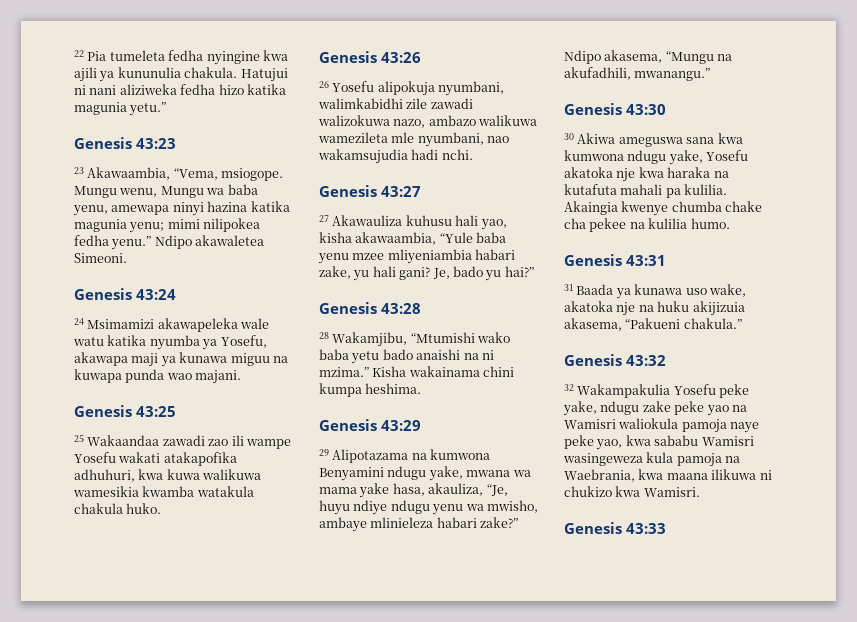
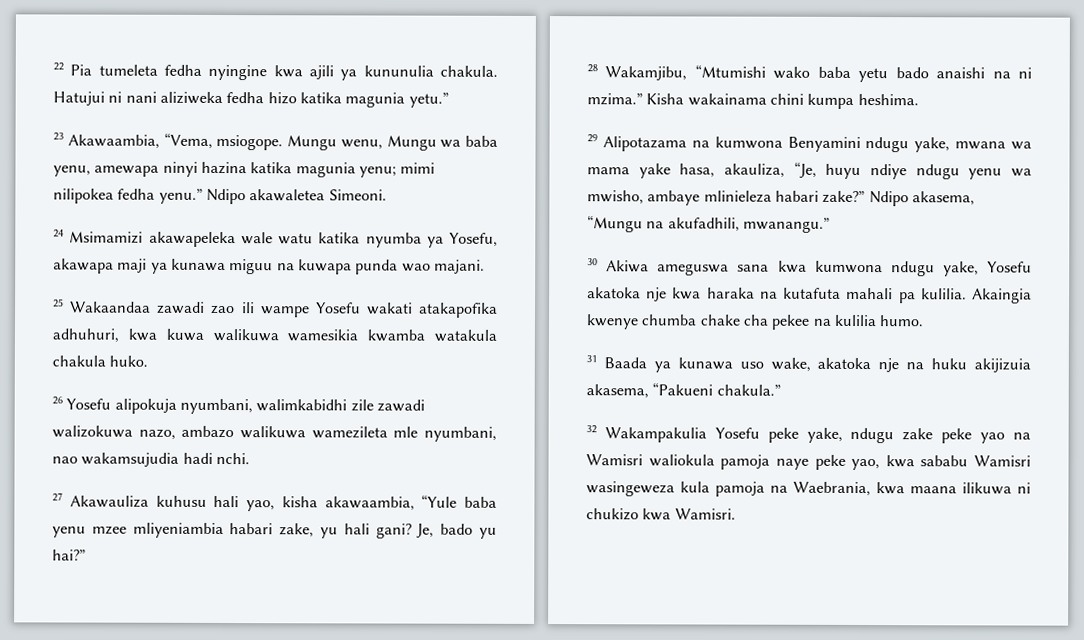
[74,137,177,149] // Genesis 43:23 -> (449, 100) none
[74,288,177,300] // Genesis 43:24 -> (387, 195) none
[74,405,177,417] // Genesis 43:25 -> (485, 266) none
[319,51,422,63] // Genesis 43:26 -> (149, 361) none
[319,185,422,197] // Genesis 43:27 -> (250, 458) none
[319,302,422,314] // Genesis 43:28 -> (86, 555) none
[319,419,422,431] // Genesis 43:29 -> (919, 99) none
[564,103,667,115] // Genesis 43:30 -> (830, 225) none
[564,254,667,266] // Genesis 43:31 -> (925, 321) none
[564,354,667,366] // Genesis 43:32 -> (781, 390) none
[564,522,667,534] // Genesis 43:33 -> (736, 514) none

